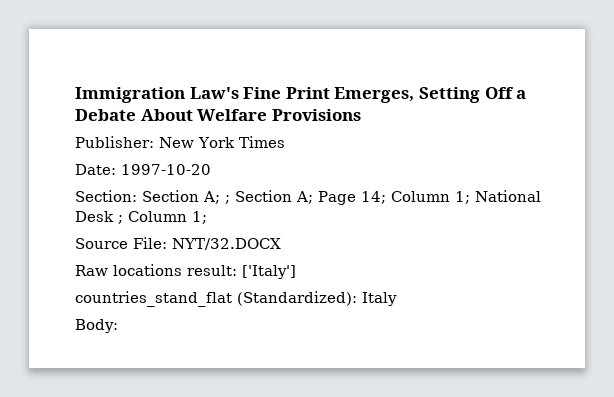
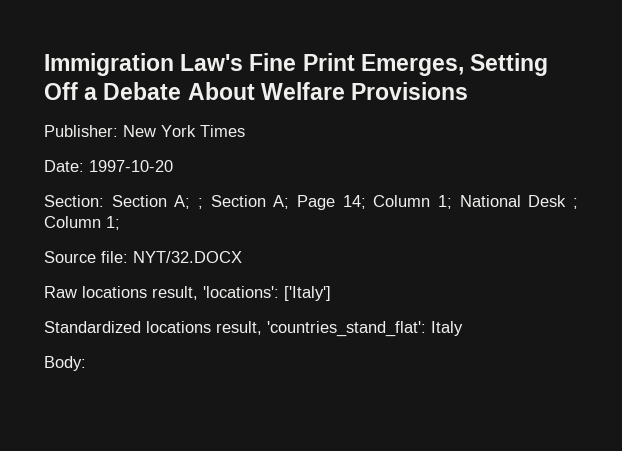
[133,237,167,249] File: -> [101,251,128,263] file:
[187,265,237,276] result: -> [152,286,279,300] result, 'locations':
[75,291,357,307] countries_stand_flat (Standardized): -> [44,321,426,337] Standardized locations result, 'countries_stand_flat':

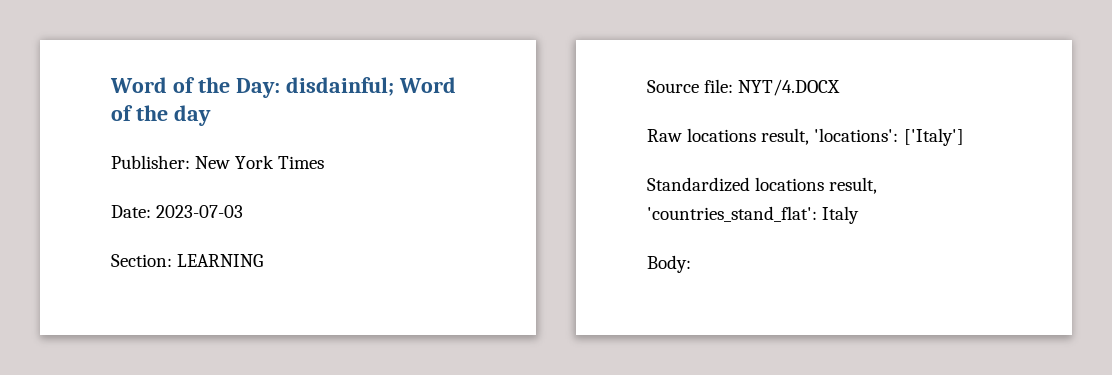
[44,53,549,76] [44,82,469,100] Immigration Law's Fine Print Emerges, Setting Off a Debate About Welfare Provisions -> [110,77,456,98] [111,105,211,126] Word of the Day: disdainful; Word of the day
[89,160,173,172] 1997-10-20 -> [156,205,244,218] 2023-07-03
[111,195,579,210] [44,216,120,230] Section A; ; Section A; Page 14; Column 1; National Desk ; Column 1; -> [177,254,264,267] LEARNING
[133,251,242,263] NYT/32.DOCX -> [738,79,841,96] NYT/4.DOCX

